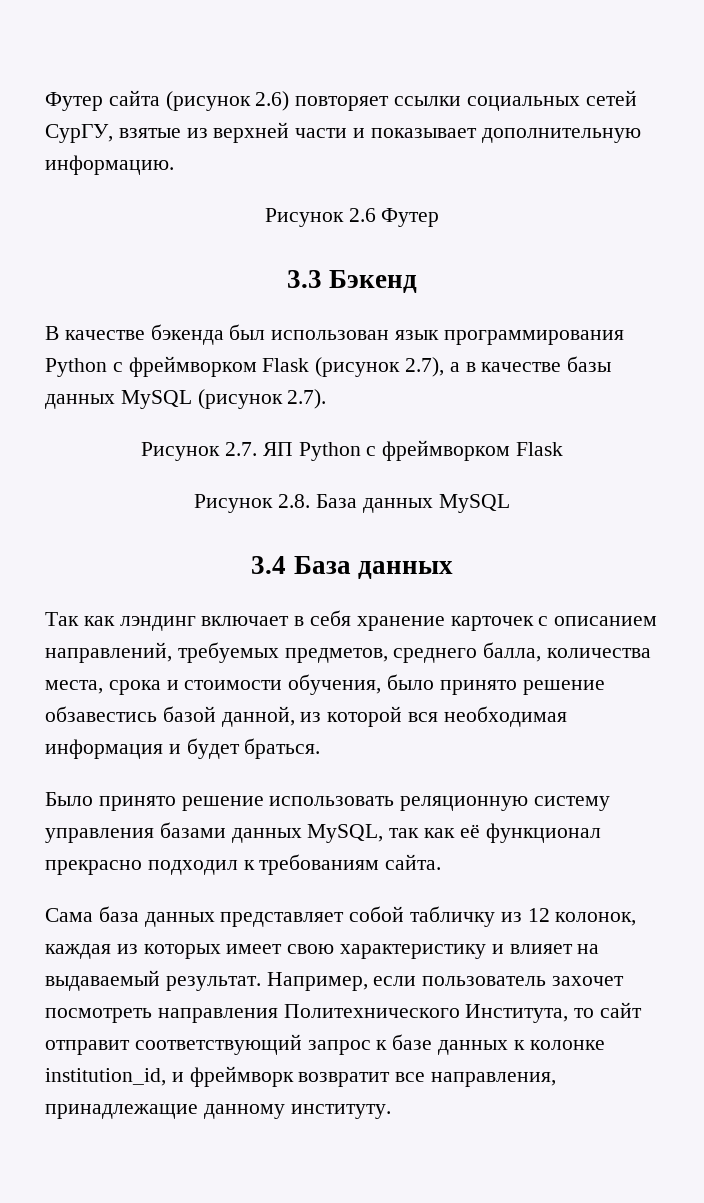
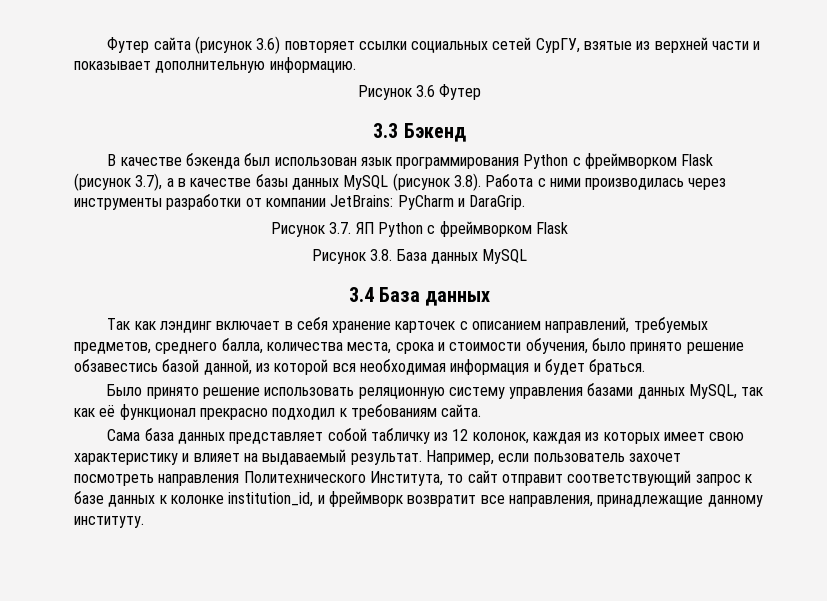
[255,91,290,111] 2.6) -> [256,36,281,54] 3.6)
[348,208,376,222] 2.6 -> [416,85,435,97] 3.6
[405,357,445,377] 2.7), -> [135,173,163,191] 3.7),
[287,389,327,409] [141,442,257,461] 2.7). // Рисунок 2.7. -> [453,173,727,191] [74,194,526,210] [271,222,352,237] 3.8). Работа с ними производилась через инструменты разработки от компании JetBrains: PyCharm и DaraGrip. // Рисунок 3.7.
[278,494,311,508] 2.8. -> [370,249,393,261] 3.8.

